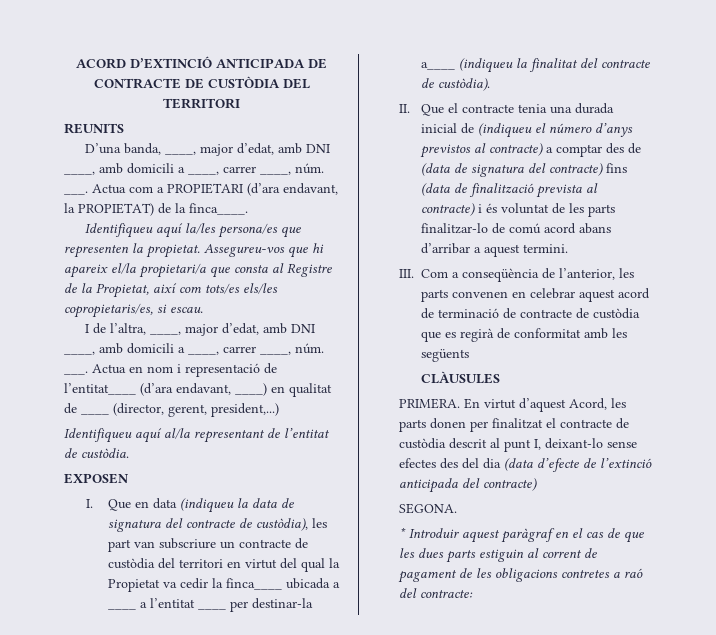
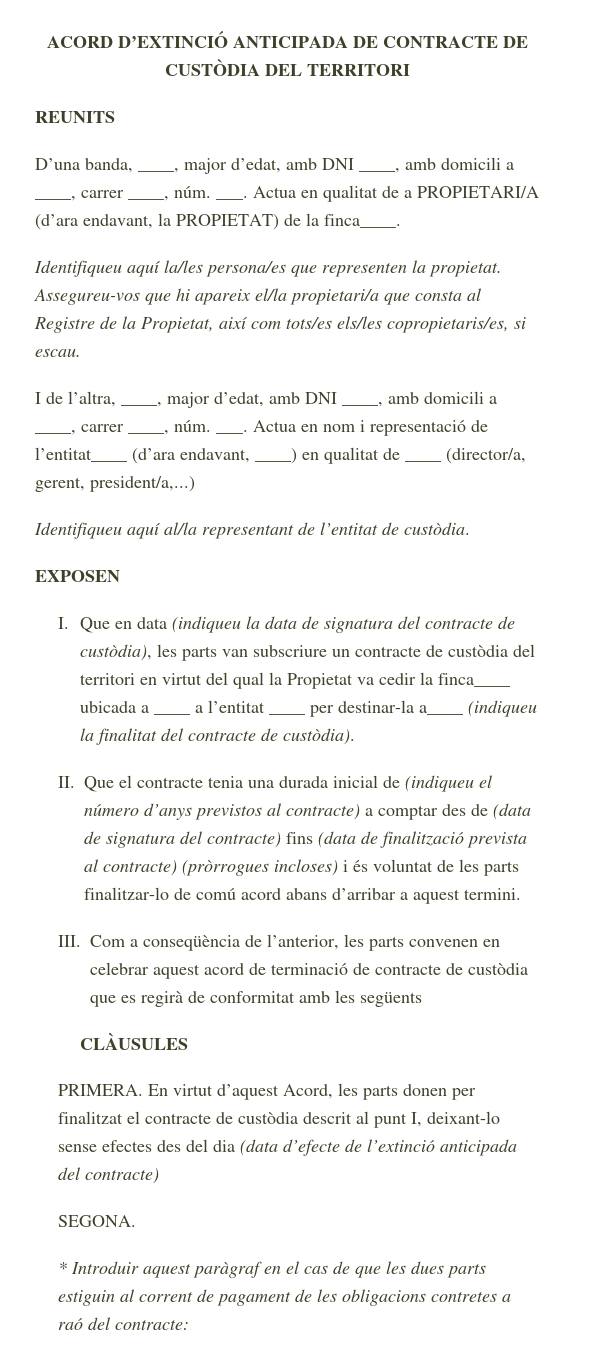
[129,183,243,194] com a PROPIETARI -> [301,185,539,202] en qualitat de a PROPIETARI/A
[113,403,279,417] (director, gerent, president,...) -> [446,448,526,464] [35,476,195,492] (director/a, gerent, president/a,...)
[107,539,131,552] part -> [182,646,218,661] parts
(475, 209) none -> [181,859,338,876] (pròrrogues incloses)

